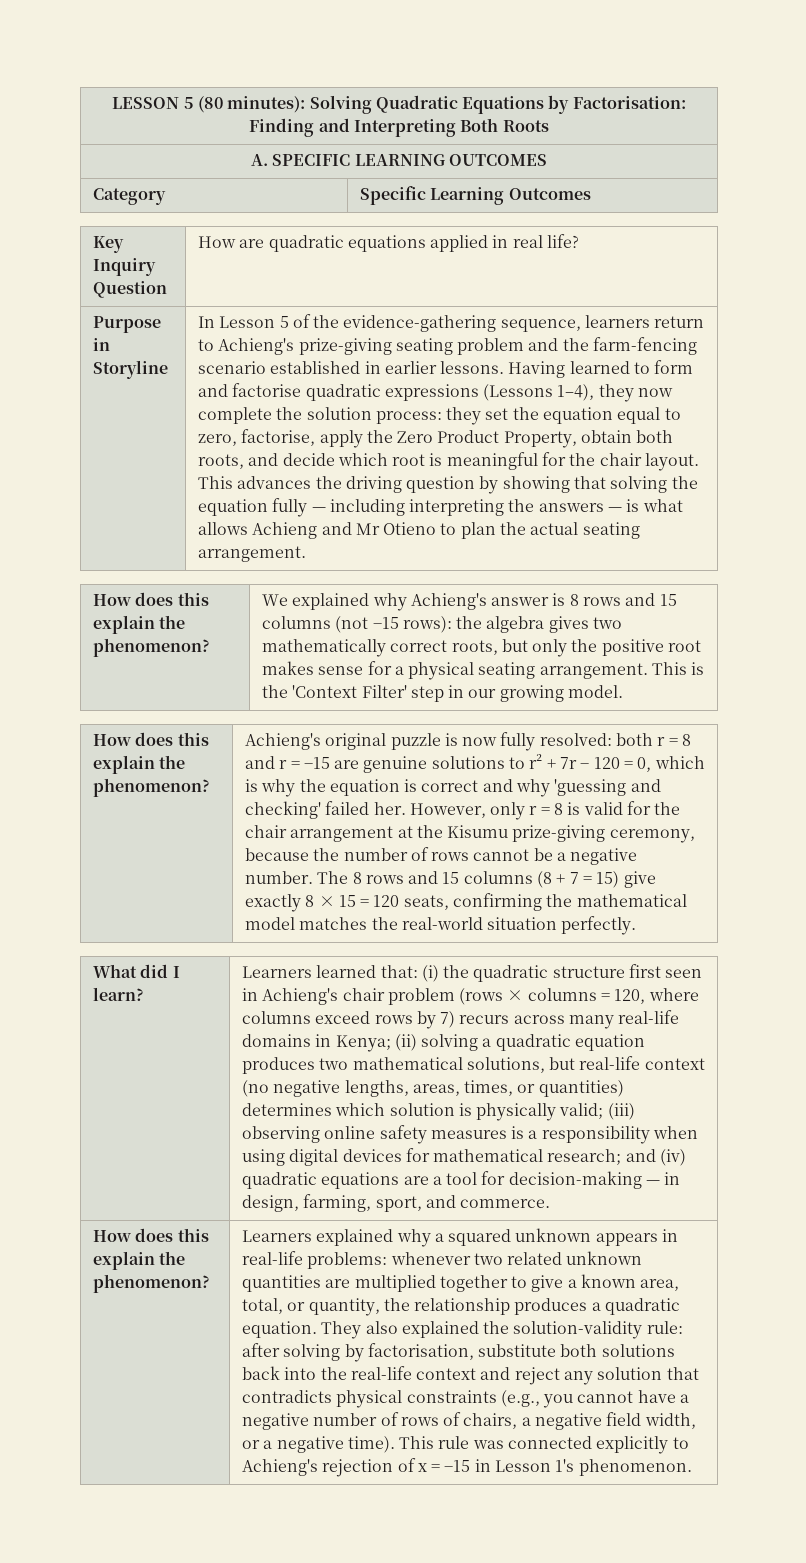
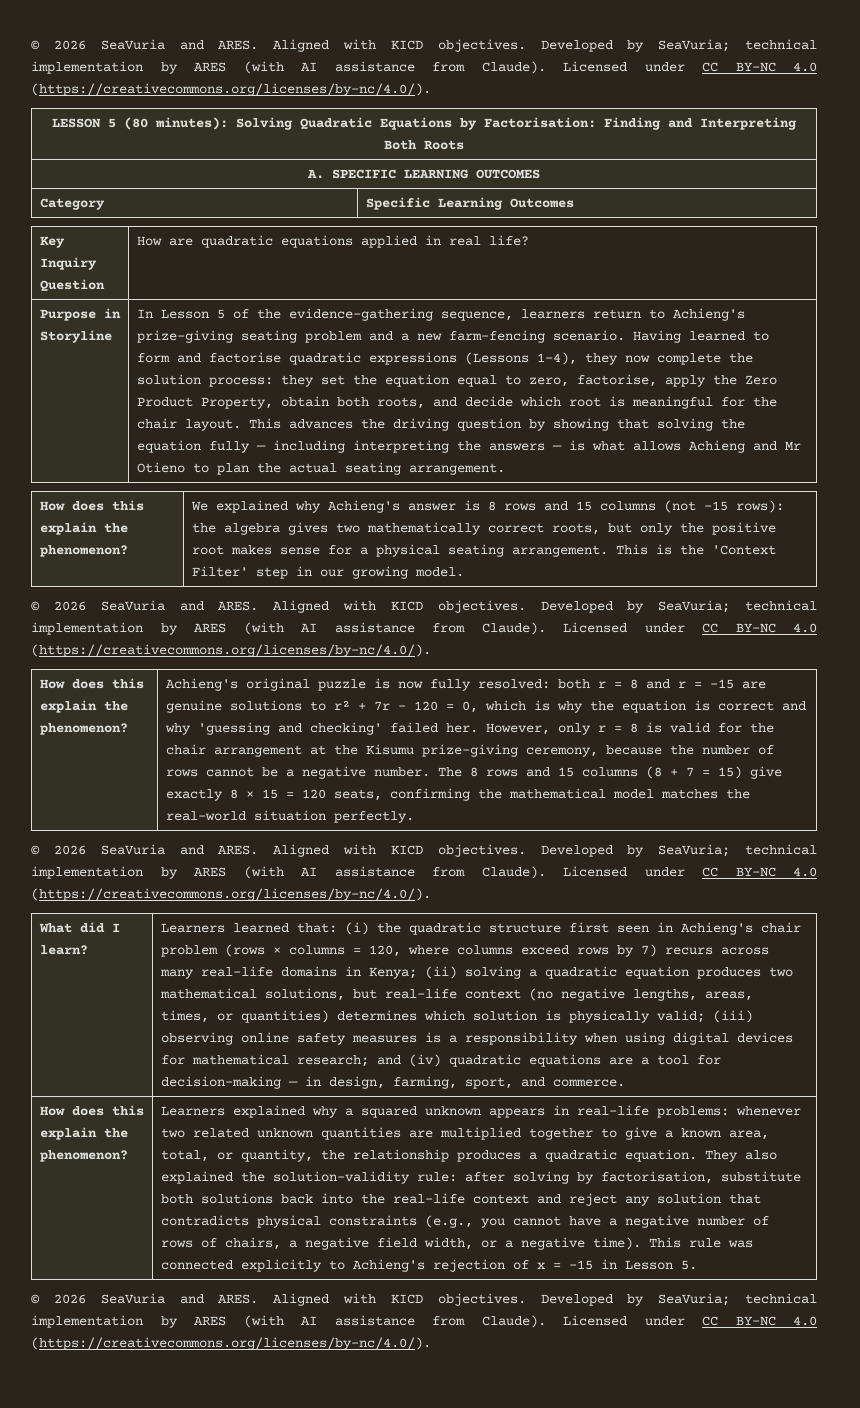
(112, 103) none -> [31,39,818,52] [31,61,817,74] [31,83,431,96] © 2026 SeaVuria and ARES. Aligned with KICD objectives. Developed by SeaVuria; technical implementation by ARES (with AI assistance from Claude). Licensed under CC BY-NC 4.0 (https://creativecommons.org/licenses/by-nc/4.0/). //
[562,337,698,355] [197,361,505,374] the farm-fencing scenario established in earlier lessons. -> [400,330,625,343] a new farm-fencing scenario.
(624, 691) none -> [31,600,818,613] [31,622,817,635] [31,644,431,657] // © 2026 SeaVuria and ARES. Aligned with KICD objectives. Developed by SeaVuria; technical implementation by ARES (with AI assistance from Claude). Licensed under CC BY-NC 4.0 (https://creativecommons.org/licenses/by-nc/4.0/).
(637, 925) none -> [31,844,818,857] [31,866,817,879] [31,888,431,901] // © 2026 SeaVuria and ARES. Aligned with KICD objectives. Developed by SeaVuria; technical implementation by ARES (with AI assistance from Claude). Licensed under CC BY-NC 4.0 (https://creativecommons.org/licenses/by-nc/4.0/).
[555,1459,692,1476] 1's phenomenon. -> [680,1260,697,1270] [31,1293,818,1306] [31,1315,817,1328] [31,1337,431,1350] 5. // © 2026 SeaVuria and ARES. Aligned with KICD objectives. Developed by SeaVuria; technical implementation by ARES (with AI assistance from Claude). Licensed under CC BY-NC 4.0 (https://creativecommons.org/licenses/by-nc/4.0/).

